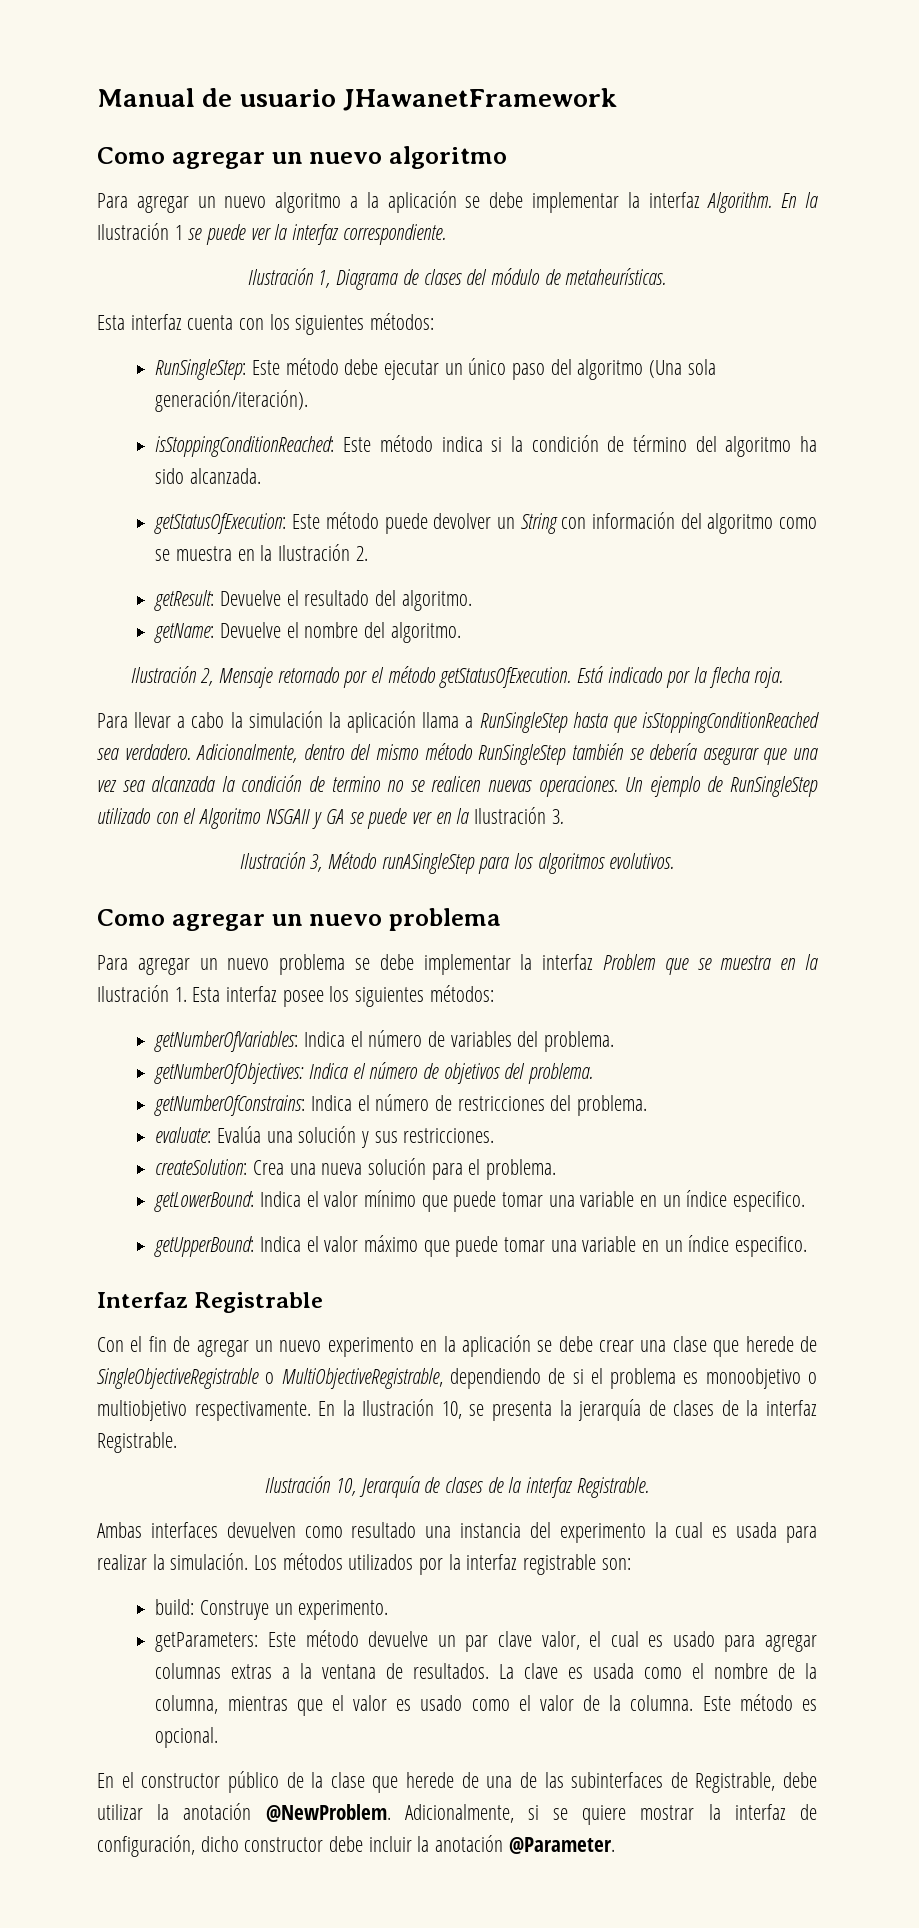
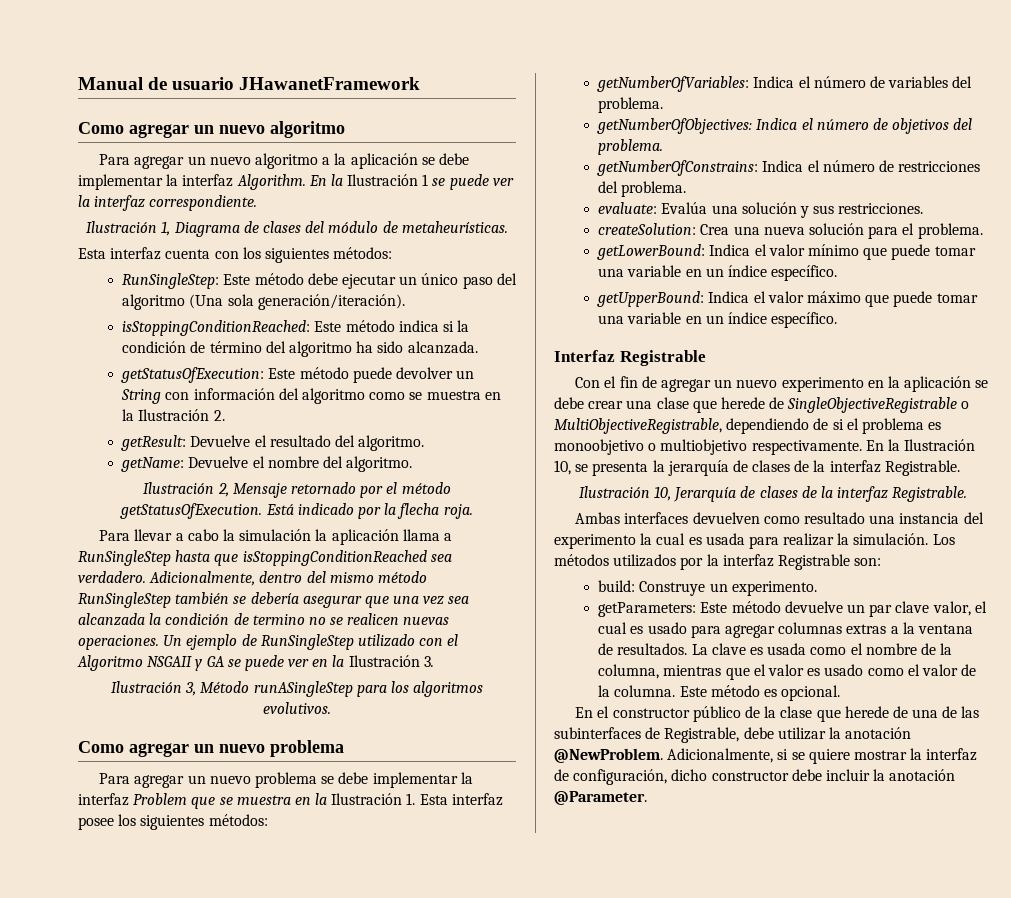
[733,1191,806,1212] especifico. -> [771,265,838,281] específico.
[735,1236,808,1257] especifico. -> [771,312,838,328] específico.
[523,1554,597,1575] registrable -> [777,554,850,570] Registrable

